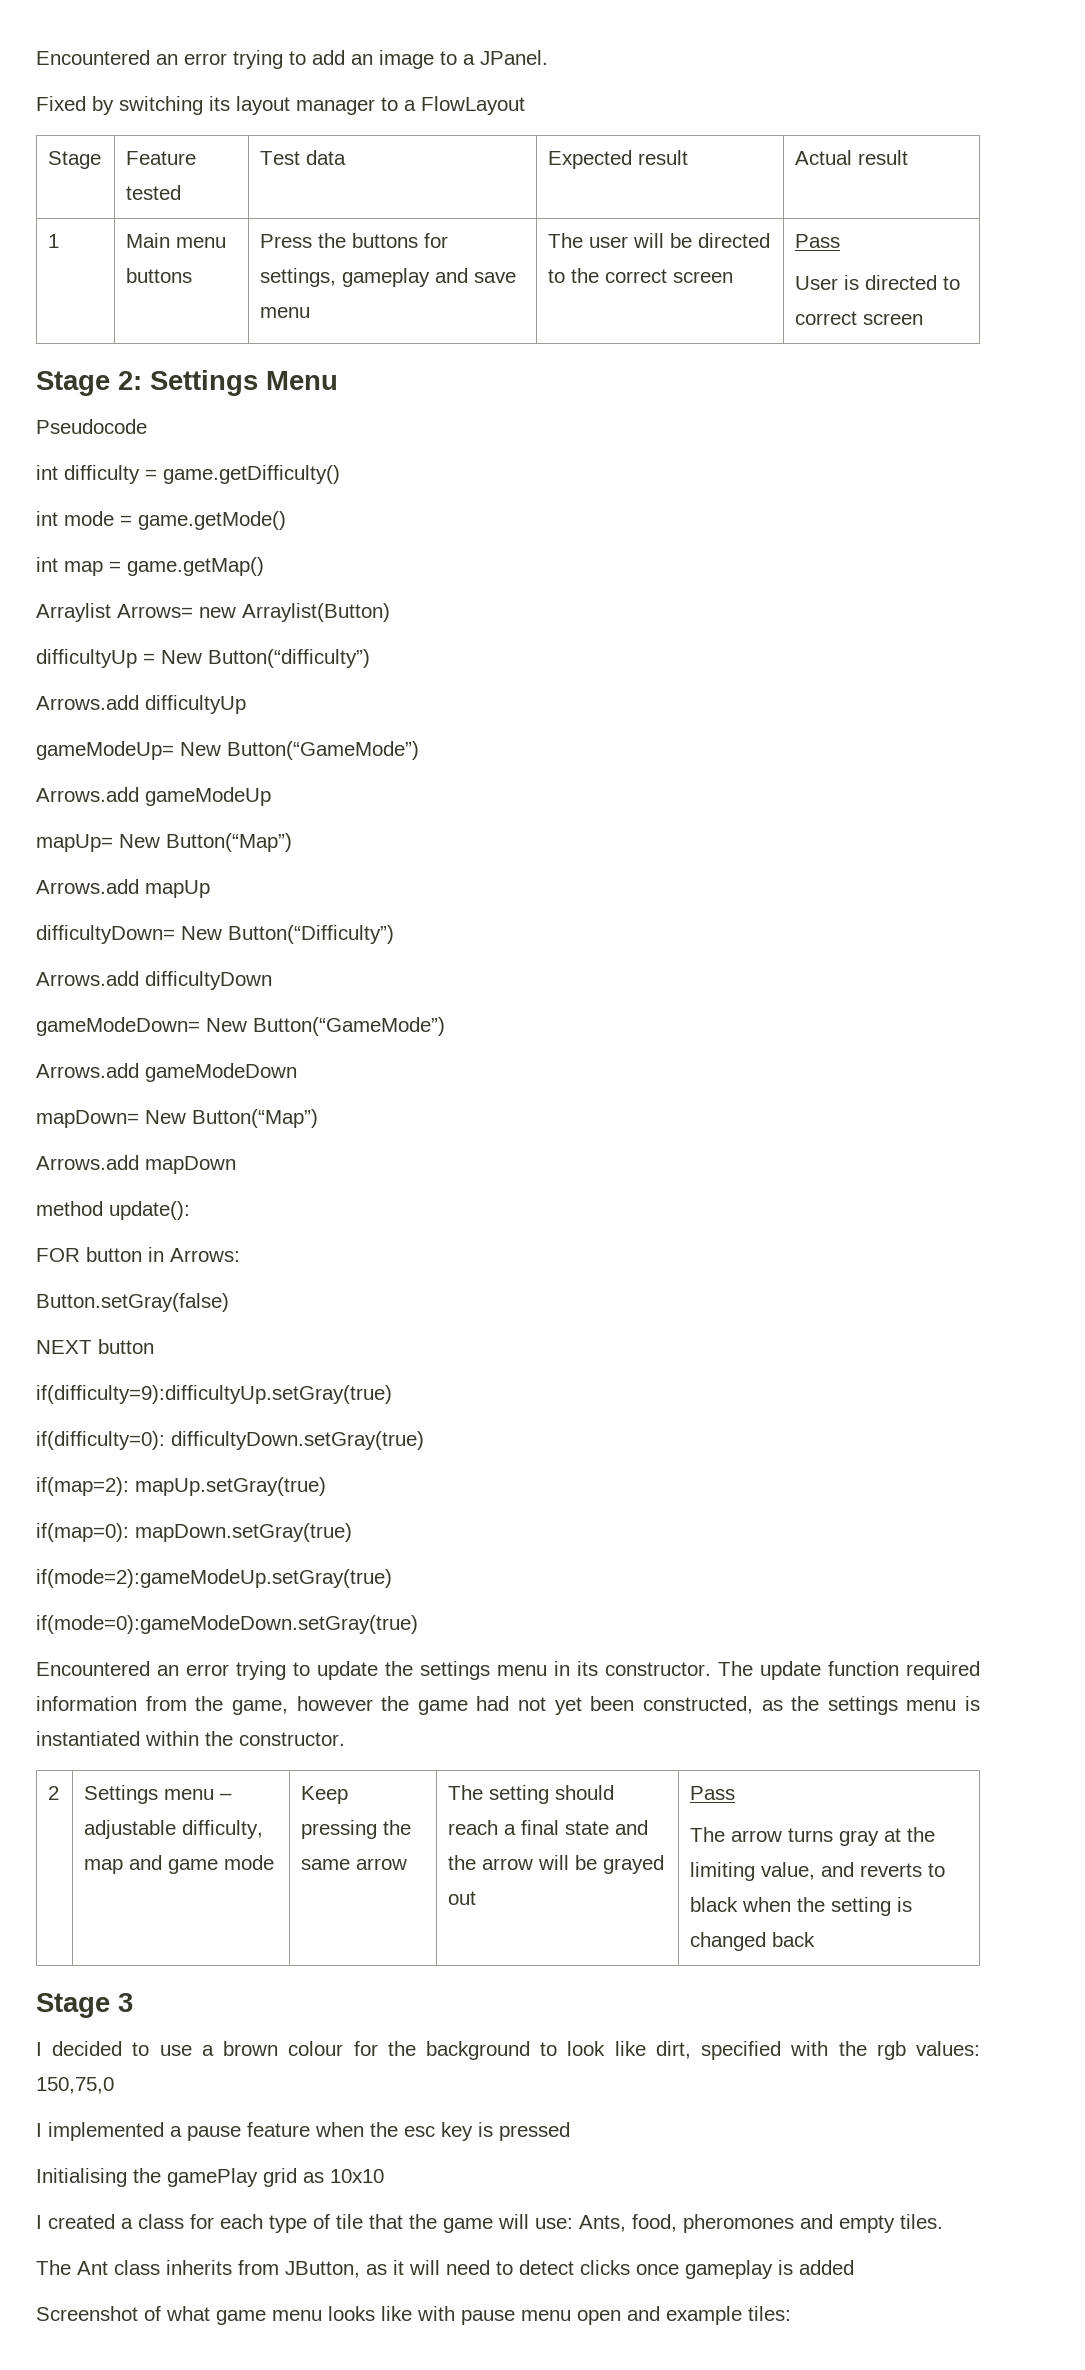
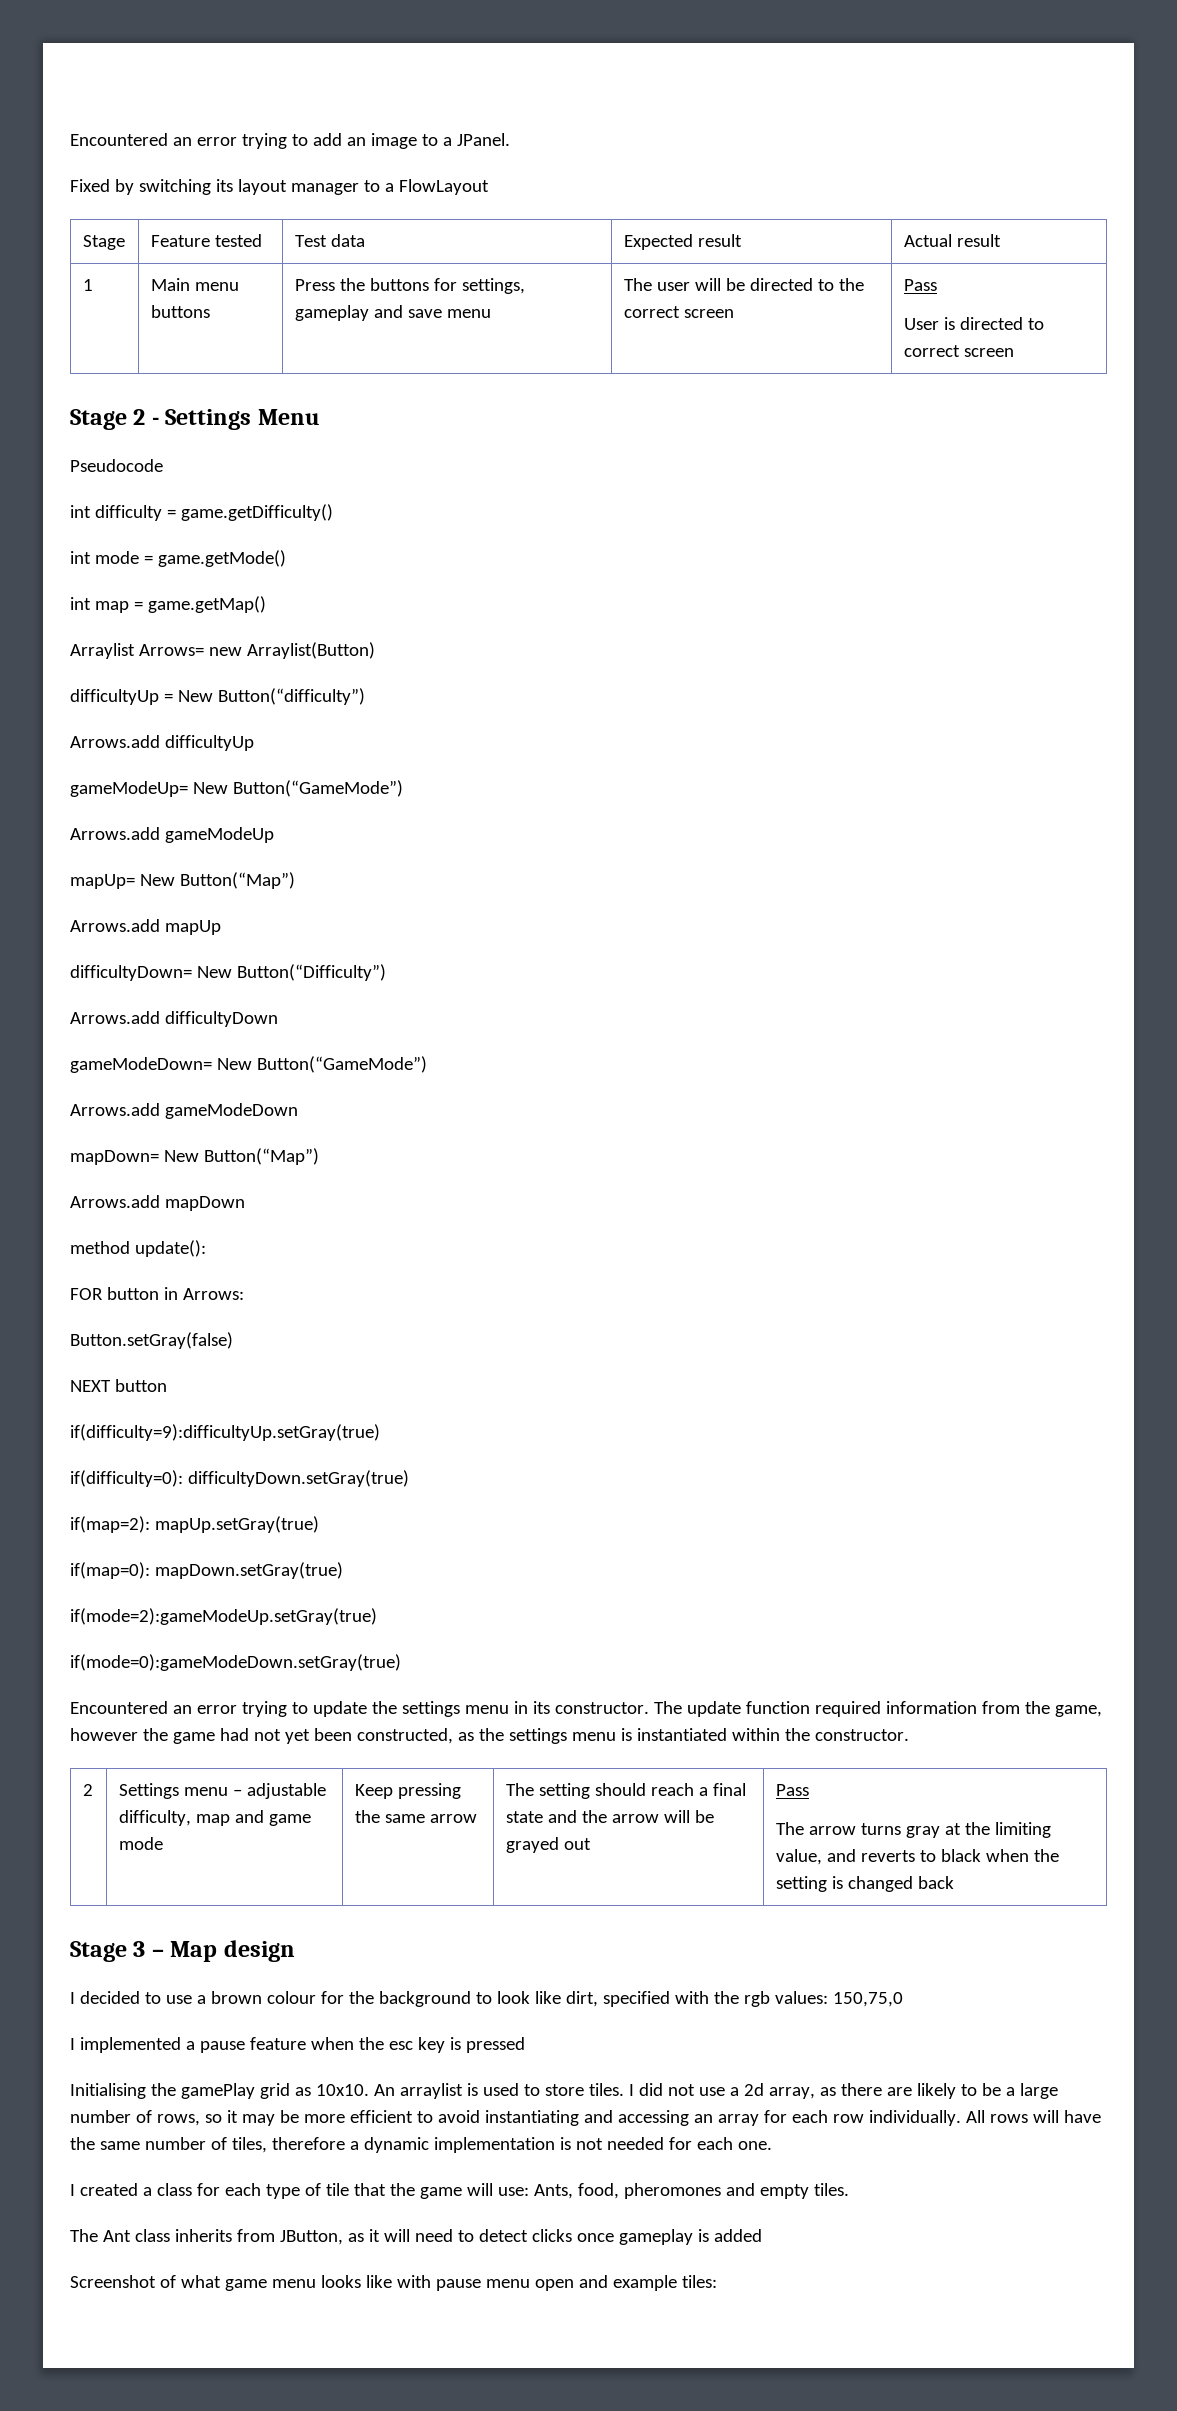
[118,371,142,390] 2: -> [133,409,159,425] 2 -
(133, 2002) none -> [151,1940,295,1962] – Map design
[330,2169,384,2183] 10x10 -> [315,2083,1058,2099] [70,2110,1101,2126] [70,2137,772,2153] 10x10. An arraylist is used to store tiles. I did not use a 2d array, as there are likely to be a large number of rows, so it may be more efficient to avoid instantiating and accessing an array for each row individually. All rows will have the same number of tiles, therefore a dynamic implementation is not needed for each one.

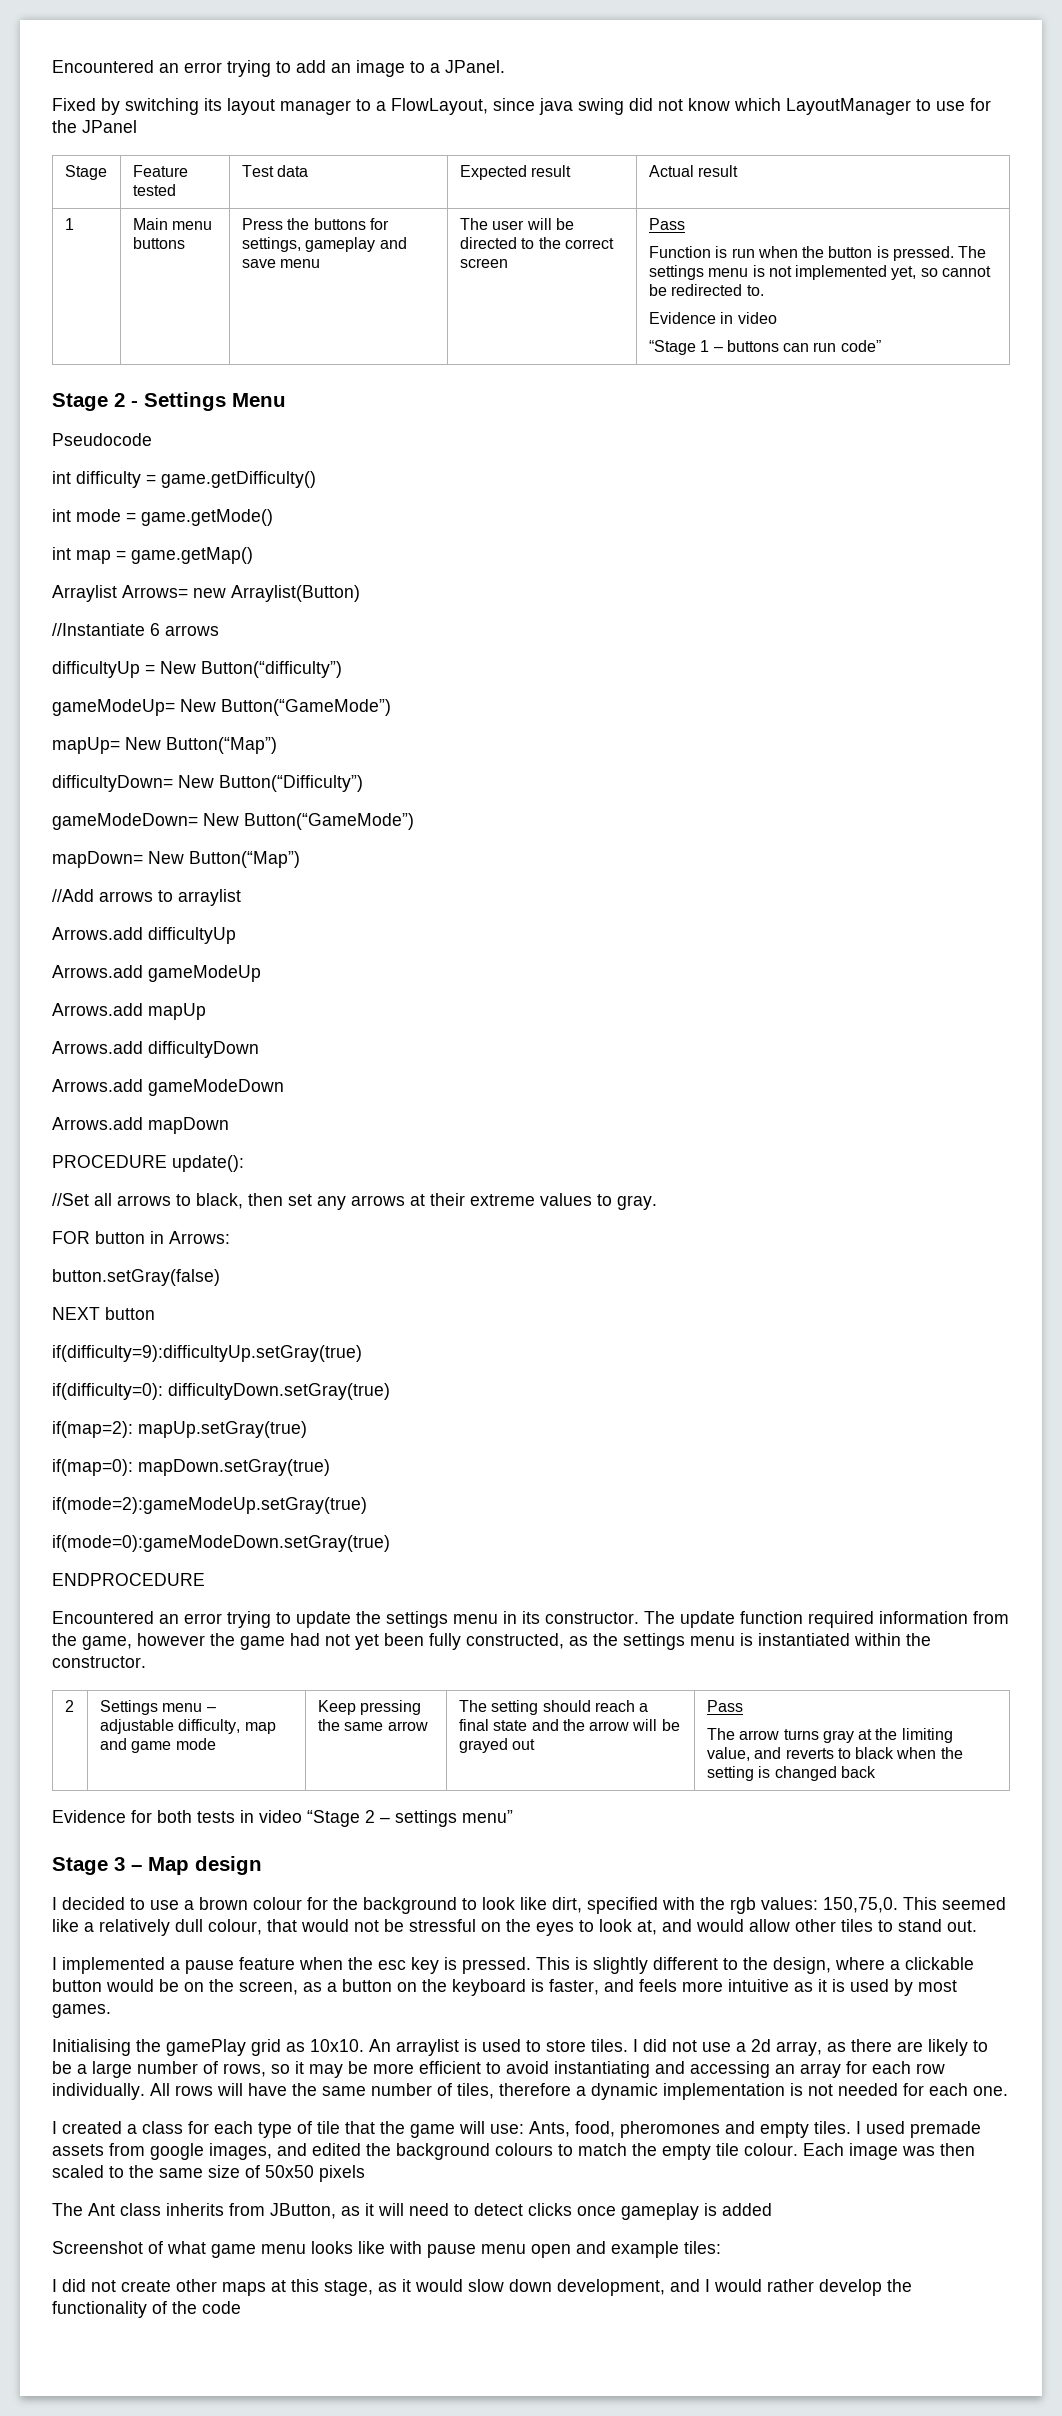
[398,179,489,195] FlowLayout -> [391,98,991,115] [52,120,137,133] FlowLayout, since java swing did not know which LayoutManager to use for the JPanel
[903,317,1044,330] [903,345,1014,357] User is directed to correct screen -> [648,246,987,261] [648,265,992,280] [648,284,764,296] [648,312,777,324] [648,340,881,355] Function is run when the button is pressed. The settings menu is not implemented yet, so cannot be redirected to. // Evidence in video // “Stage 1 – buttons can run code”
(375, 650) none -> [52,623,219,636] // //Instantiate 6 arrows
[70,735,254,751] // Arrows.add difficultyUp -> (342, 669) none
[70,827,274,843] // Arrows.add gameModeUp -> (391, 707) none
[70,919,221,935] // Arrows.add mapUp -> (277, 745) none
[70,1011,278,1027] // Arrows.add difficultyDown -> (363, 783) none
[70,1103,298,1119] // Arrows.add gameModeDown -> (414, 821) none
(319, 1156) none -> [52,889,241,906] [52,927,236,944] [52,965,261,982] [52,1003,206,1020] [52,1041,259,1058] [52,1079,284,1096] // //Add arrows to arraylist // Arrows.add difficultyUp // Arrows.add gameModeUp // Arrows.add mapUp // Arrows.add difficultyDown // Arrows.add gameModeDown
[70,1241,130,1254] method -> [52,1155,167,1168] PROCEDURE
(206, 1248) none -> [52,1193,657,1210] // //Set all arrows to black, then set any arrows at their extreme values to gray.
[70,1332,233,1349] Button.setGray(false) -> [52,1269,220,1286] button.setGray(false)
(401, 1662) none -> [52,1573,205,1586] // ENDPROCEDURE
(352, 1734) none -> [429,1633,461,1650] fully
(954, 1882) none -> [52,1810,513,1827] // Evidence for both tests in video “Stage 2 – settings menu”
[832,1992,903,2007] 150,75,0 -> [823,1897,1006,1913] [52,1919,977,1936] 150,75,0. This seemed like a relatively dull colour, that would not be stressful on the eyes to look at, and would allow other tiles to stand out.
[465,2037,525,2053] pressed -> [462,1957,974,1974] [52,1979,957,1996] [52,2004,111,2018] pressed. This is slightly different to the design, where a clickable button would be on the screen, as a button on the keyboard is faster, and feels more intuitive as it is used by most games.
(849, 2189) none -> [856,2121,981,2138] [52,2143,975,2160] [52,2165,365,2182] I used premade assets from google images, and edited the background colours to match the empty tile colour. Each image was then scaled to the same size of 50x50 pixels
(717, 2281) none -> [52,2279,912,2296] [52,2301,241,2318] // I did not create other maps at this stage, as it would slow down development, and I would rather develop the functionality of the code

